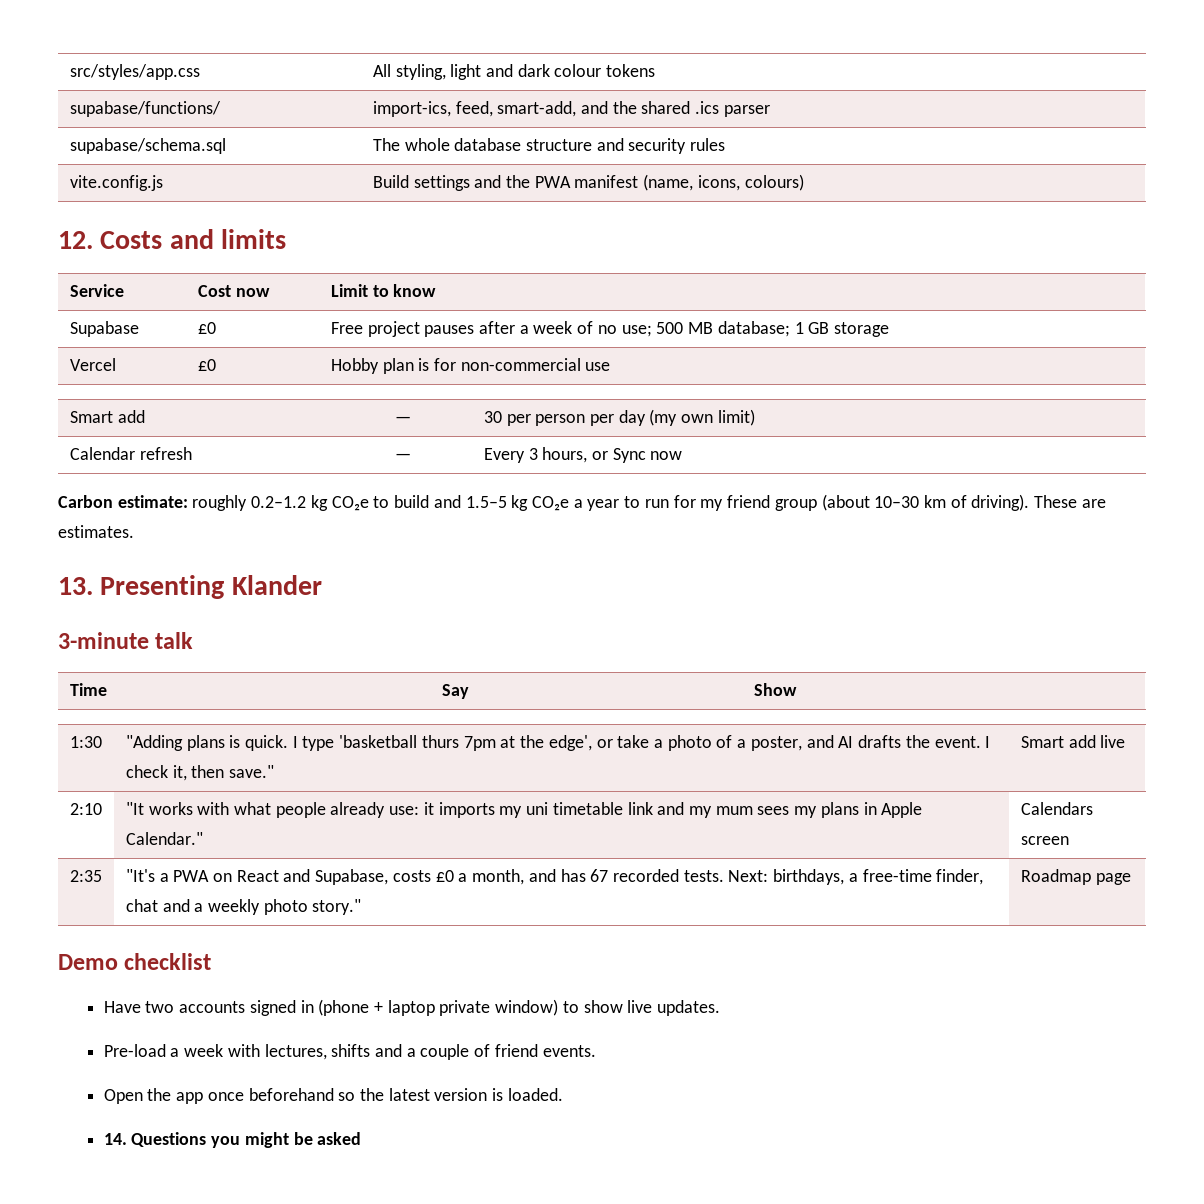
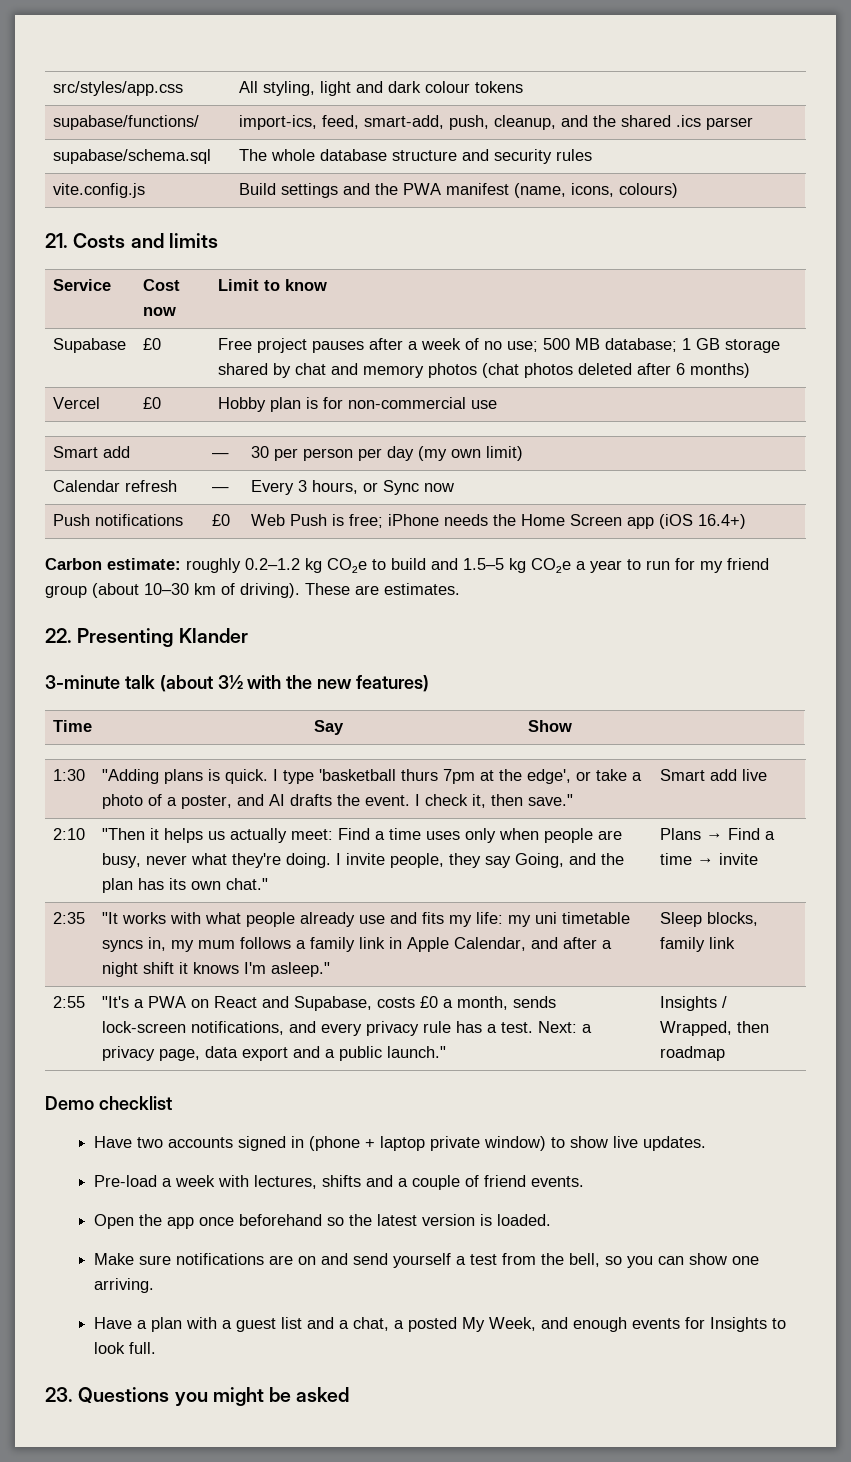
(577, 109) none -> [449,115,557,130] push, cleanup,
[58,231,93,249] 12. -> [45,233,68,248] 21.
(889, 329) none -> [218,363,751,378] shared by chat and memory photos (chat photos deleted after 6 months)
(683, 455) none -> [53,514,184,526] [212,514,231,526] [251,514,747,529] // Push notifications | £0 | Web Push is free; iPhone needs the Home Screen app (iOS 16.4+)
[58,577,93,595] 13. -> [45,628,72,643] 22.
(194, 640) none -> [159,675,430,692] (about 3½ with the new features)
(102, 809) none -> [102,828,623,843] [102,853,625,868] [102,878,269,893] [660,828,776,840] [660,853,759,865] [53,912,86,924] | "Then it helps us actually meet: Find a time uses only when people are busy, never what they're doing. I invite people, they say Going, and the plan has its own chat." | Plans → Find a time → invite // 2:35
[389,802,923,818] [125,832,203,845] [1020,802,1093,815] [1020,836,1069,845] [69,870,102,882] use: it imports my uni timetable link and my mum sees my plans in Apple Calendar." | Calendars screen // 2:35 -> [359,912,631,927] [102,937,613,952] [102,962,331,977] [660,912,759,927] [660,937,736,952] [53,996,86,1008] use and fits my life: my uni timetable syncs in, my mum follows a family link in Apple Calendar, and after a night shift it knows I'm asleep." | Sleep blocks, family link // 2:55
[528,869,984,885] [125,899,362,915] [1020,869,1131,885] and has 67 recorded tests. Next: birthdays, a free-time finder, chat and a weekly photo story." | Roadmap page -> [513,996,557,1008] [102,1021,593,1036] [102,1046,447,1061] [660,996,728,1011] [660,1021,770,1036] [660,1046,726,1061] sends lock-screen notifications, and every privacy rule has a test. Next: a privacy page, data export and a public launch." | Insights / Wrapped, then roadmap
[103,1133,127,1145] 14. -> [94,1253,760,1268] [94,1278,155,1293] [94,1317,787,1332] [94,1342,157,1354] [45,1387,73,1402] Make sure notifications are on and send yourself a test from the bell, so you can show one arriving. // Have a plan with a guest list and a chat, a posted My Week, and enough events for Insights to look full. // 23.

